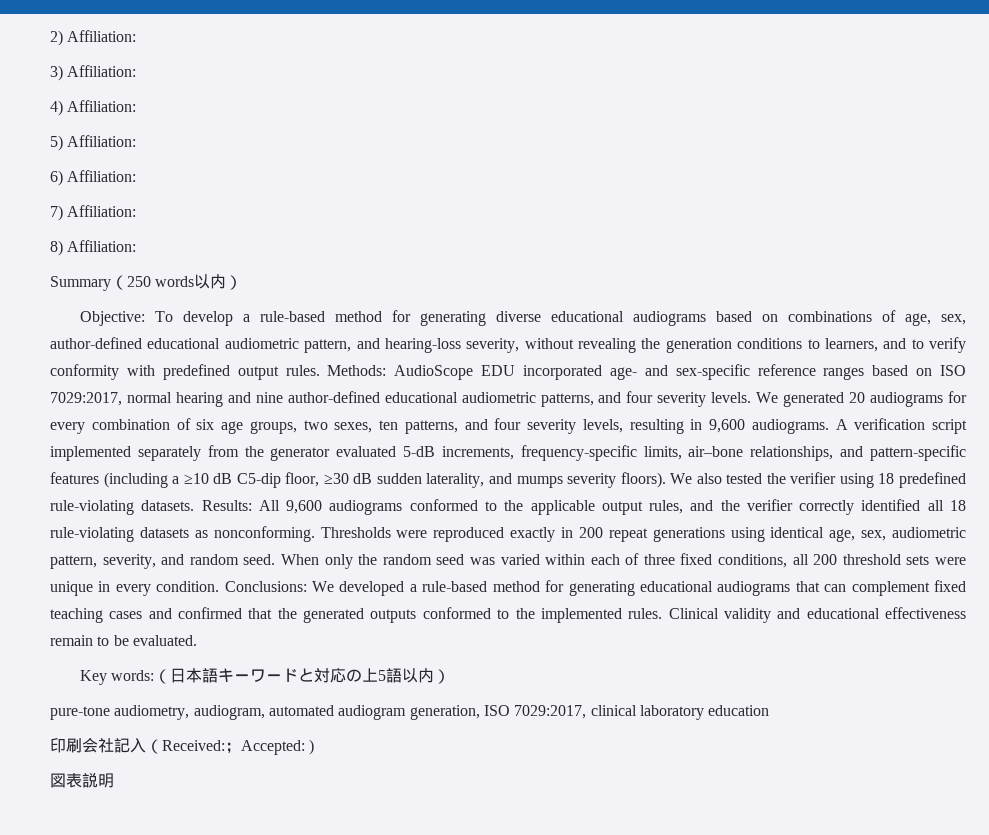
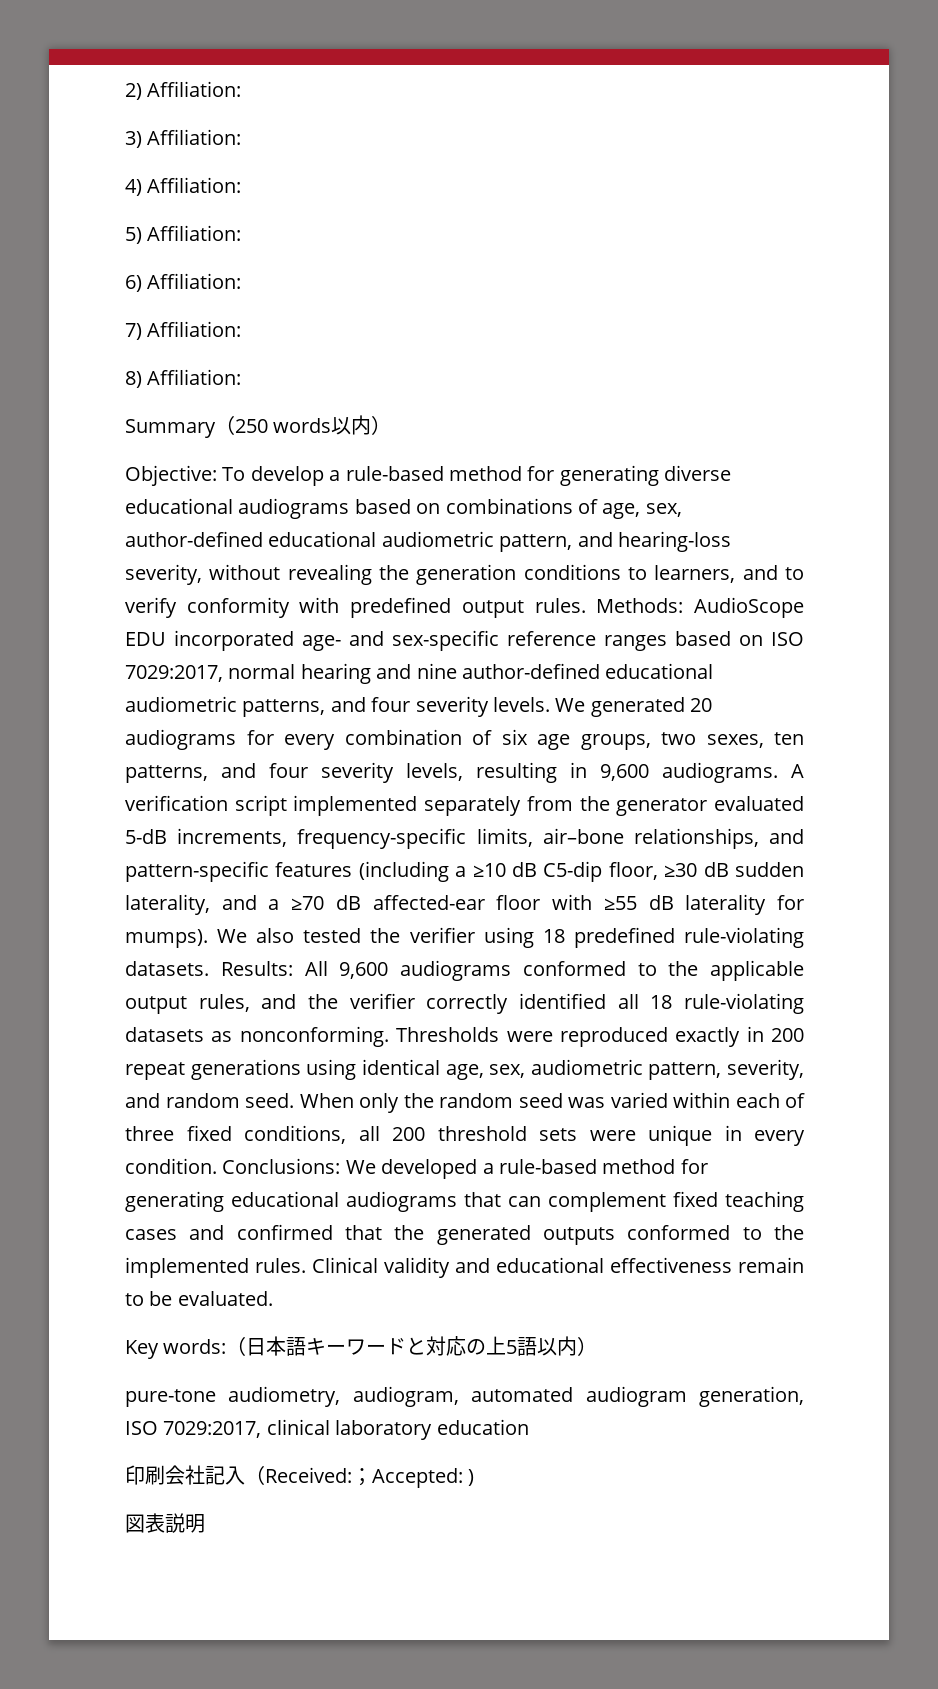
[516,472,666,488] mumps severity floors). -> [268,894,804,915] [125,929,208,948] a ≥70 dB affected-ear floor with ≥55 dB laterality for mumps).

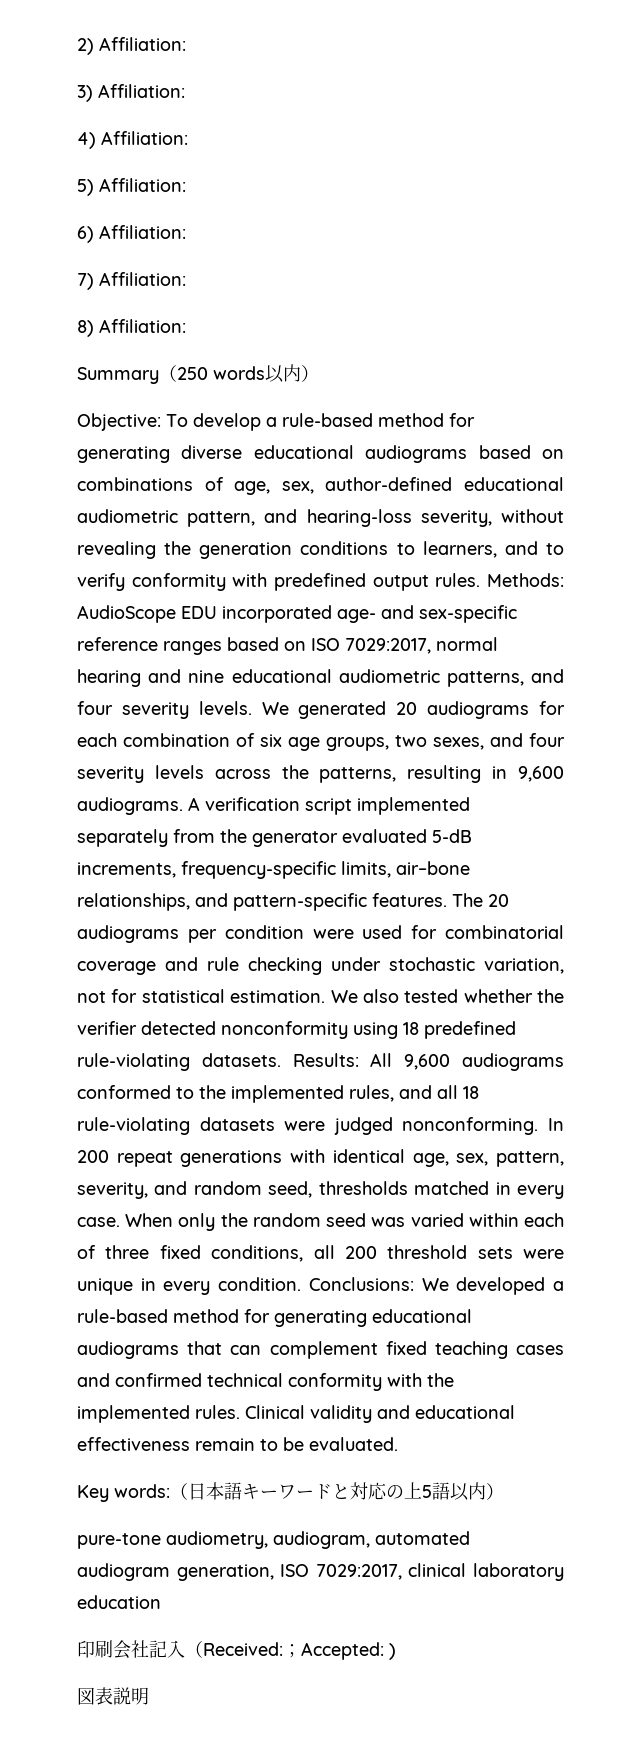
[462,663,600,679] author-defined -> (225, 676) none
[284,734,335,750] every -> [77,733,117,747] each
[774,732,804,745] [125,762,463,783] ten patterns, and four severity levels, -> [490,733,565,747] [77,765,397,783] and four severity levels across the patterns,
[275,861,804,882] [125,894,804,915] [125,929,208,948] features (including a ≥10 dB C5-dip floor, ≥30 dB sudden laterality, and a ≥70 dB affected-ear floor with ≥55 dB laterality for mumps). -> [372,893,509,907] [77,925,564,943] [77,957,564,975] [77,989,326,1003] features. The 20 audiograms per condition were used for combinatorial coverage and rule checking under stochastic variation, not for statistical estimation.
[370,927,475,943] the verifier -> [463,989,564,1003] [77,1021,348,1039] whether the verifier detected nonconformity
[710,960,804,981] [125,993,804,1014] [125,1026,764,1047] applicable output rules, and the verifier correctly identified all 18 rule-violating datasets as nonconforming. Thresholds were reproduced exactly in -> [231,1085,479,1103] [77,1117,564,1135] implemented rules, and all 18 rule-violating datasets were judged nonconforming. In
[306,1059,357,1080] using -> [290,1149,326,1163] with
[530,1059,643,1075] audiometric -> (489, 1159) none
[245,1093,294,1108] seed. -> [268,1181,564,1199] [77,1217,120,1227] seed, thresholds matched in every case.
[345,1225,762,1245] that the generated outputs conformed to -> [207,1373,422,1391] technical conformity with

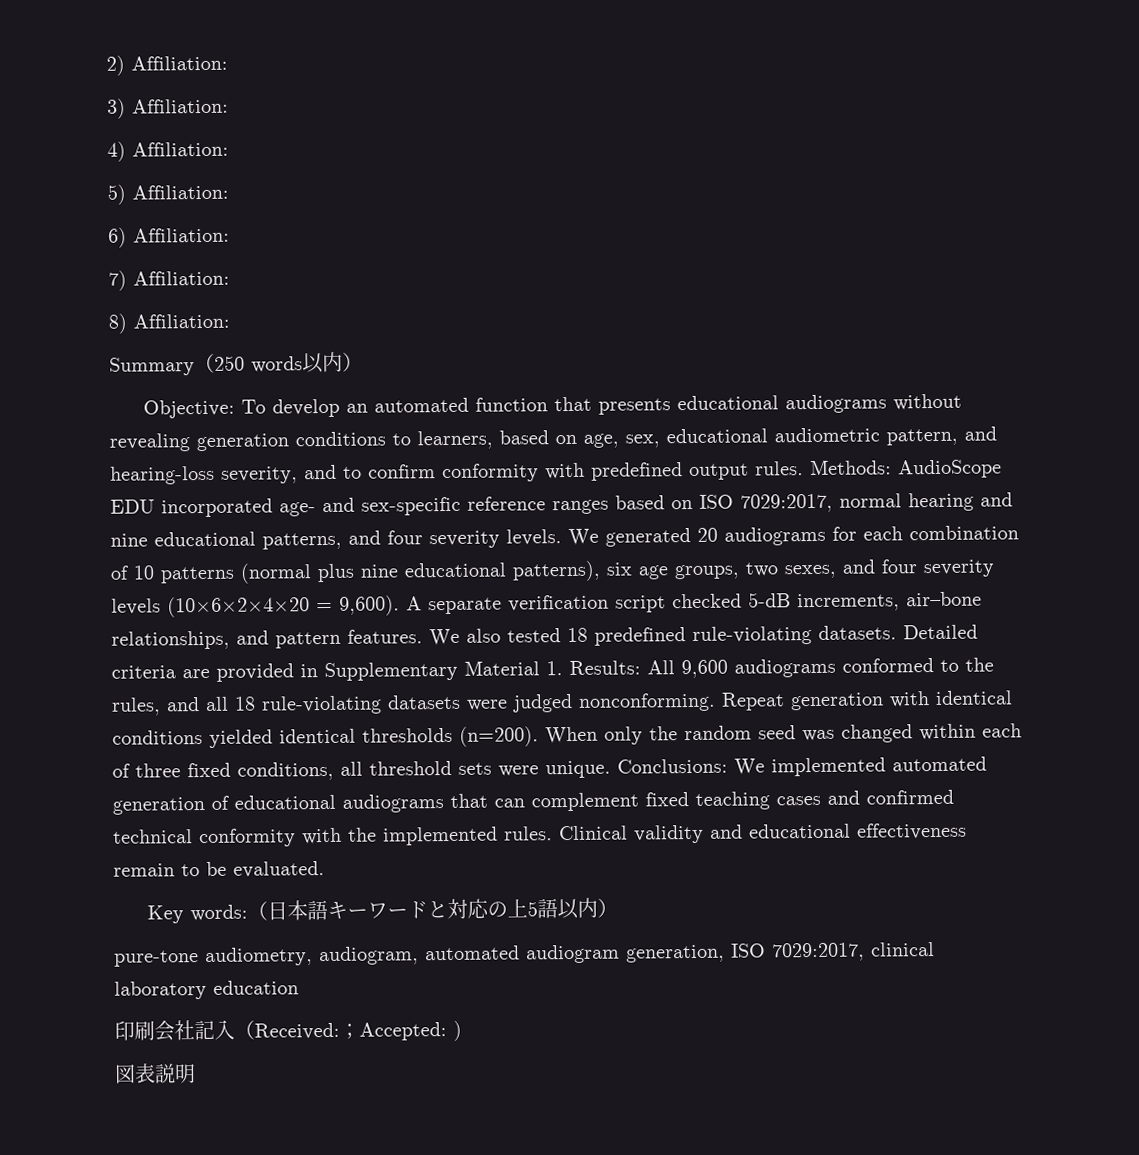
[266,413,475,427] [77,445,564,463] [77,477,453,495] a rule-based method for generating diverse educational audiograms based on combinations of age, sex, author-defined -> [345,393,962,415] [109,430,660,452] an automated function that presents educational audiograms without revealing generation conditions to learners, based on age, sex,
[500,509,564,523] [77,541,497,559] without revealing the generation conditions to learners, -> (298, 475) none
[77,573,125,591] verify -> [368,464,436,479] confirm
[338,669,440,683] audiometric -> (256, 539) none
(255, 740) none -> [133,560,601,584] 10 patterns (normal plus nine educational patterns),
[214,765,564,783] [77,797,470,815] [77,829,472,847] [77,861,470,879] [77,893,509,911] [77,925,564,943] [77,957,564,975] [77,989,564,1003] [77,1021,516,1039] [77,1053,281,1071] across the patterns, resulting in 9,600 audiograms. A verification script implemented separately from the generator evaluated 5-dB increments, frequency-specific limits, air–bone relationships, and pattern-specific features. The 20 audiograms per condition were used for combinatorial coverage and rule checking under stochastic variation, not for statistical estimation. We also tested whether the verifier detected nonconformity using 18 predefined rule-violating datasets. -> [167,591,982,618] [111,624,978,650] [111,660,563,682] (10×6×2×4×20 = 9,600). A separate verification script checked 5-dB increments, air–bone relationships, and pattern features. We also tested 18 predefined rule-violating datasets. Detailed criteria are provided in Supplementary Material 1.
[231,1085,344,1103] implemented -> (994, 664) none
[548,1118,564,1131] [77,1149,564,1167] [77,1181,564,1199] [77,1217,120,1227] In 200 repeat generations with identical age, sex, pattern, severity, and random seed, thresholds matched in every case. -> [721,690,1013,711] [112,726,539,748] Repeat generation with identical conditions yielded identical thresholds (n=200).
[410,1213,464,1227] varied -> [841,724,913,743] changed
[344,1246,377,1259] 200 -> (363, 768) none
[77,1277,564,1295] [77,1309,367,1327] unique in every condition. Conclusions: We developed a rule-based method for generating -> [545,756,987,779] [112,795,230,815] unique. Conclusions: We implemented automated generation of

